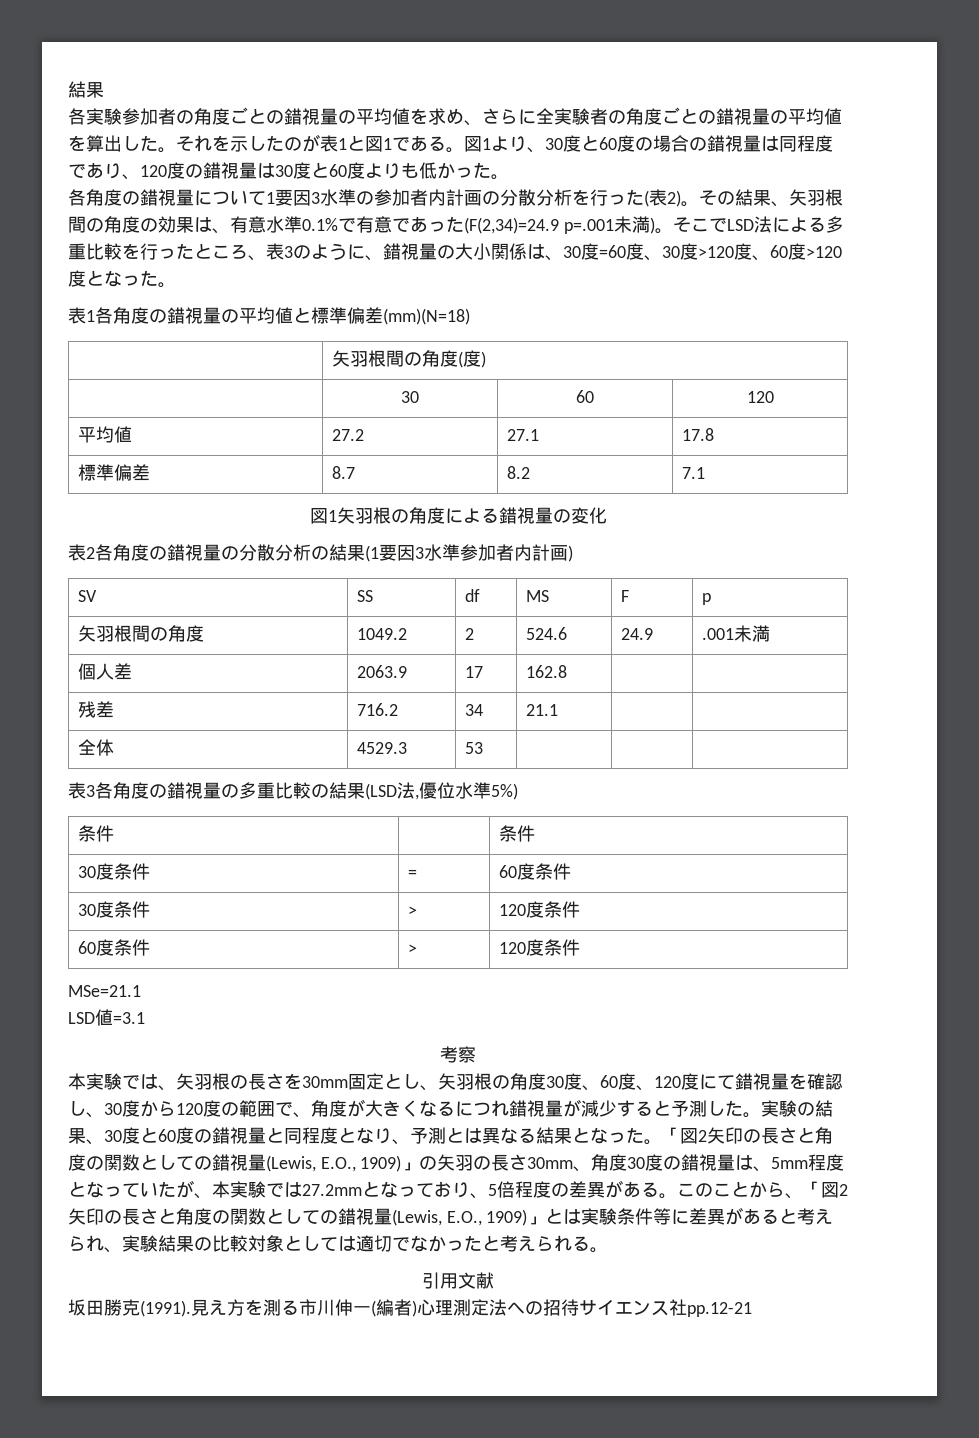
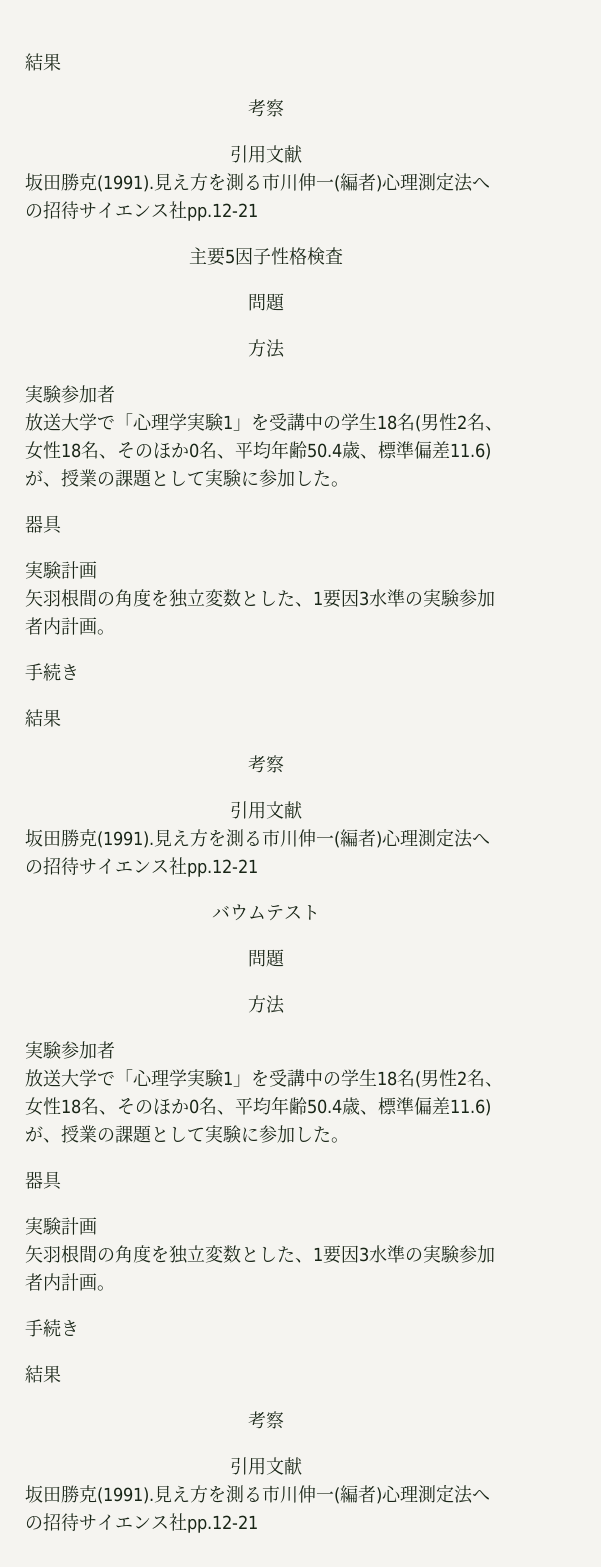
[68,81,104,98] [68,107,842,126] [68,134,833,153] [68,162,509,180] [68,189,843,207] [68,216,844,234] [68,243,842,261] [68,270,176,288] [68,307,470,325] [332,350,487,368] [401,391,419,403] [576,390,594,403] [746,391,774,403] [78,426,133,443] [332,429,365,441] [507,429,540,441] [682,428,715,441] [78,464,151,481] [332,466,356,479] [507,466,531,479] [682,467,706,479] [309,507,607,524] [68,544,573,562] [78,590,98,602] [357,590,374,602] [465,589,481,602] [526,590,550,602] [621,590,630,602] [702,593,712,605] [78,625,205,642] [357,628,408,640] [465,628,475,640] [526,627,568,640] [621,628,654,640] [702,625,771,642] [78,663,133,680] [357,665,408,678] [465,666,484,678] [526,665,568,678] [78,701,115,718] [357,703,399,716] [465,704,484,716] [526,704,559,716] [78,739,115,756] [357,742,408,754] [465,742,484,754] [68,782,518,800] [78,825,115,842] [499,825,536,842] [78,863,151,880] [408,869,418,878] [499,863,572,880] [78,901,151,918] [408,906,418,916] [499,901,581,918] [78,939,151,956] [408,944,418,954] [499,939,581,956] [68,985,141,997] [68,1009,145,1026] [440,1046,476,1063] [68,1073,843,1091] [68,1099,833,1118] [68,1127,833,1145] [68,1154,845,1172] [68,1180,848,1199] [68,1207,834,1226] [68,1235,608,1253] 結果 // 各実験参加者の角度ごとの錯視量の平均値を求め、さらに全実験者の角度ごとの錯視量の平均値を算出した。それを示したのが表1と図1である。図1より、30度と60度の場合の錯視量は同程度であり、120度の錯視量は30度と60度よりも低かった。 // 各角度の錯視量について1要因3水準の参加者内計画の分散分析を行った(表2)。その結果、矢羽根間の角度の効果は、有意水準0.1%で有意であった(F(2,34)=24.9 p=.001未満)。そこでLSD法による多重比較を行ったところ、表3のように、錯視量の大小関係は、30度=60度、30度>120度、60度>120度となった。 // 表1各角度の錯視量の平均値と標準偏差(mm)(N=18) // | 矢羽根間の角度(度) // | 30 | 60 | 120 // 平均値 | 27.2 | 27.1 | 17.8 // 標準偏差 | 8.7 | 8.2 | 7.1 // 図1矢羽根の角度による錯視量の変化 // 表2各角度の錯視量の分散分析の結果(1要因3水準参加者内計画) // SV | SS | df | MS | F | p // 矢羽根間の角度 | 1049.2 | 2 | 524.6 | 24.9 | .001未満 // 個人差 | 2063.9 | 17 | 162.8 | | // 残差 | 716.2 | 34 | 21.1 | | // 全体 | 4529.3 | 53 | | | // 表3各角度の錯視量の多重比較の結果(LSD法,優位水準5%) // 条件 | | 条件 // 30度条件 | = | 60度条件 // 30度条件 | > | 120度条件 // 60度条件 | > | 120度条件 // MSe=21.1 // LSD値=3.1 // 考察 // 本実験では、矢羽根の長さを30mm固定とし、矢羽根の角度30度、60度、120度にて錯視量を確認し、30度から120度の範囲で、角度が大きくなるにつれ錯視量が減少すると予測した。実験の結果、30度と60度の錯視量と同程度となり、予測とは異なる結果となった。「図2矢印の長さと角度の関数としての錯視量(Lewis, E.O., 1909)」の矢羽の長さ30mm、角度30度の錯視量は、5mm程度となっていたが、本実験では27.2mmとなっており、5倍程度の差異がある。このことから、「図2矢印の長さと角度の関数としての錯視量(Lewis, E.O., 1909)」とは実験条件等に差異があると考えられ、実験結果の比較対象としては適切でなかったと考えられる。 -> [25,53,61,71] [248,99,284,117] 結果 // 考察
(752, 1309) none -> [189,247,343,266] [248,293,285,311] [248,339,285,358] [25,385,115,403] [25,413,503,432] [25,440,491,460] [25,469,349,487] [25,515,62,534] [25,561,97,579] [25,589,495,608] [25,617,115,635] [25,663,79,681] [25,709,61,727] [248,755,284,773] [230,801,302,819] [25,828,490,848] [25,857,258,877] [212,904,320,921] [248,949,285,967] [248,995,285,1014] [25,1041,115,1059] [25,1069,503,1088] [25,1096,491,1116] [25,1125,349,1143] [25,1171,62,1190] [25,1217,97,1235] [25,1245,495,1264] [25,1273,115,1291] [25,1319,79,1337] [25,1365,61,1383] [248,1411,284,1429] [230,1457,302,1475] [25,1484,490,1504] [25,1513,258,1533] // 主要5因子性格検査 // 問題 // 方法 // 実験参加者 // 放送大学で「心理学実験1」を受講中の学生18名(男性2名、女性18名、そのほか0名、平均年齢50.4歳、標準偏差11.6)が、授業の課題として実験に参加した。 // 器具 // 実験計画 // 矢羽根間の角度を独立変数とした、1要因3水準の実験参加者内計画。 // 手続き // 結果 // 考察 // 引用文献 // 坂田勝克(1991).見え方を測る市川伸一(編者)心理測定法への招待サイエンス社pp.12-21 // バウムテスト // 問題 // 方法 // 実験参加者 // 放送大学で「心理学実験1」を受講中の学生18名(男性2名、女性18名、そのほか0名、平均年齢50.4歳、標準偏差11.6)が、授業の課題として実験に参加した。 // 器具 // 実験計画 // 矢羽根間の角度を独立変数とした、1要因3水準の実験参加者内計画。 // 手続き // 結果 // 考察 // 引用文献 // 坂田勝克(1991).見え方を測る市川伸一(編者)心理測定法への招待サイエンス社pp.12-21

